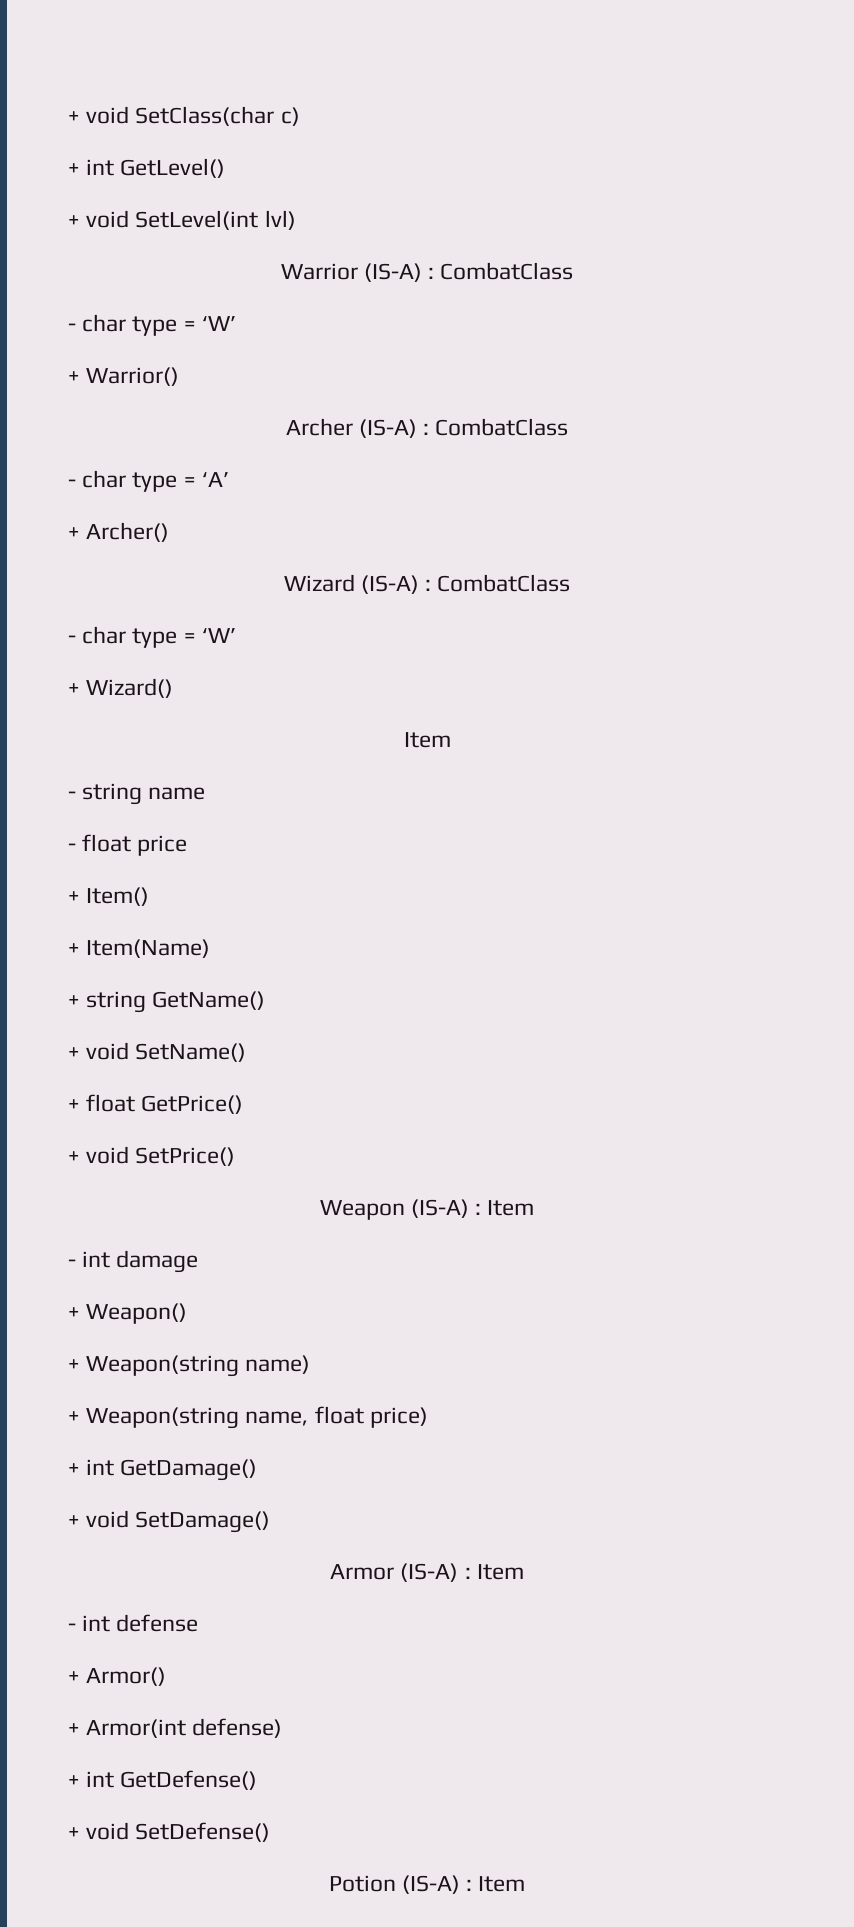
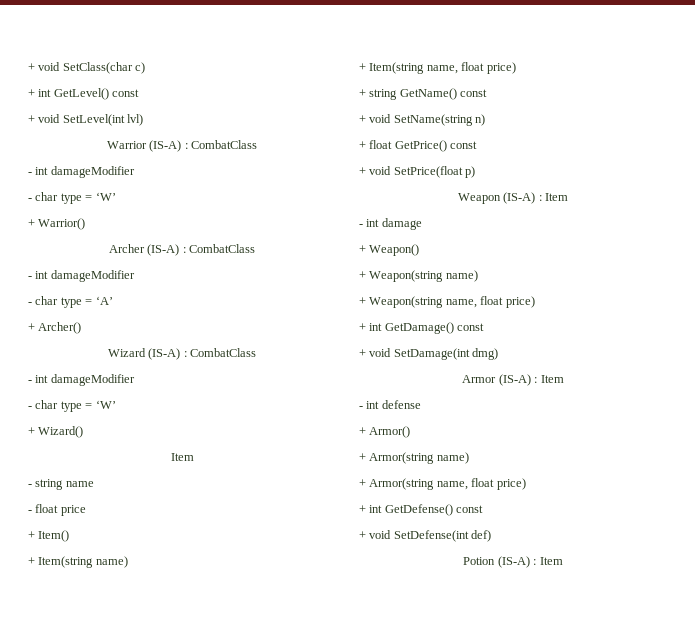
(226, 168) none -> [112,89,140,97] const
(574, 271) none -> [28,166,135,178] // - int damageModifier
(569, 427) none -> [28,270,135,282] // - int damageModifier
(571, 583) none -> [28,374,135,386] // - int damageModifier
[86,939,211,958] Item(Name) -> [38,556,128,568] [359,62,516,74] Item(string name) // + Item(string name, float price)
[68,1042,247,1062] // + void SetName() -> [460,89,488,97] [359,114,486,126] const // + void SetName(string n)
[68,1146,236,1166] // + void SetPrice() -> [450,141,478,149] [359,166,476,178] const // + void SetPrice(float p)
[68,1510,271,1533] // + void SetDamage() -> [457,323,485,331] [359,348,499,360] const // + void SetDamage(int dmg)
[86,1718,283,1738] Armor(int defense) -> [369,452,469,464] [359,478,526,490] Armor(string name) // + Armor(string name, float price)
[68,1822,271,1842] // + void SetDefense() -> [456,505,484,513] [359,530,492,542] const // + void SetDefense(int def)

